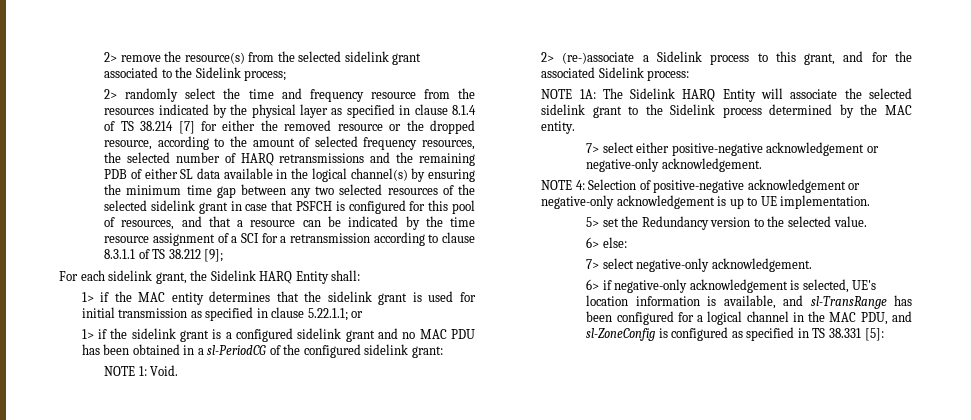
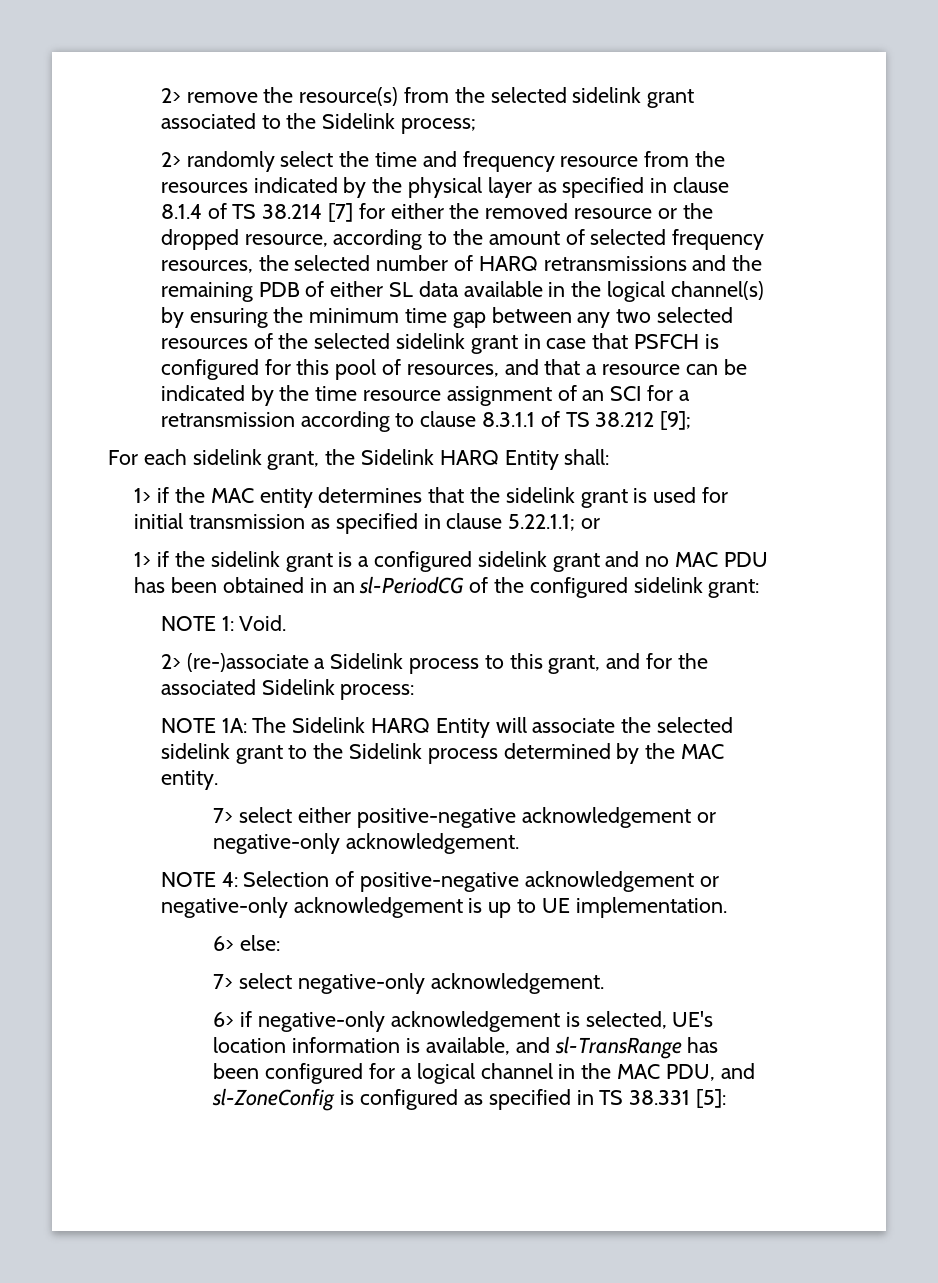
[231,236,238,243] a -> [582,390,605,401] an
[197,348,204,355] a -> [332,582,355,593] an
[586,216,867,230] // 5> set the Redundancy version to the selected value. -> (727, 907) none

